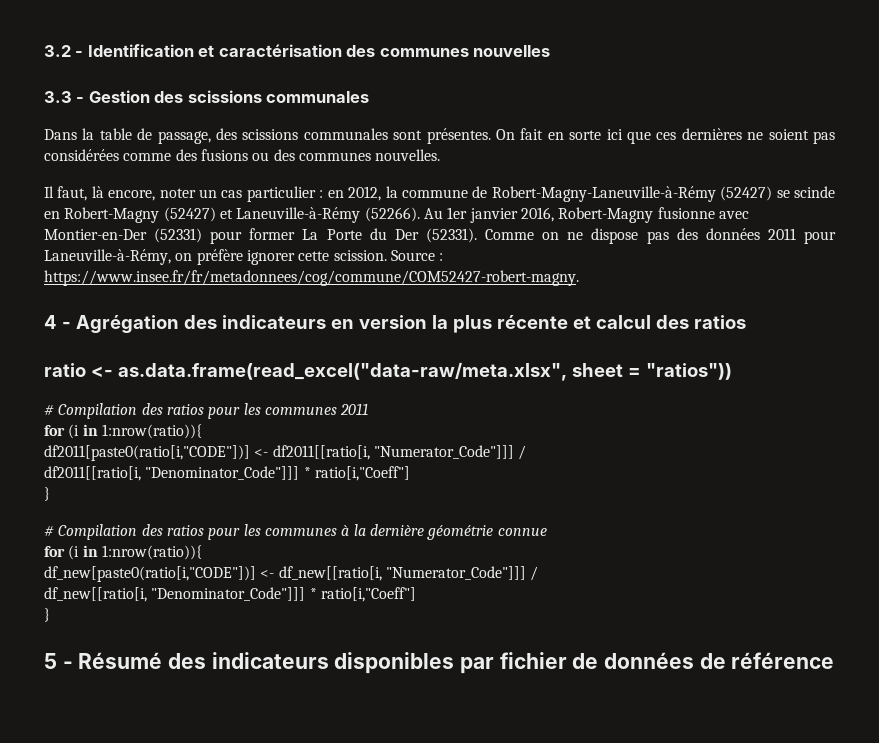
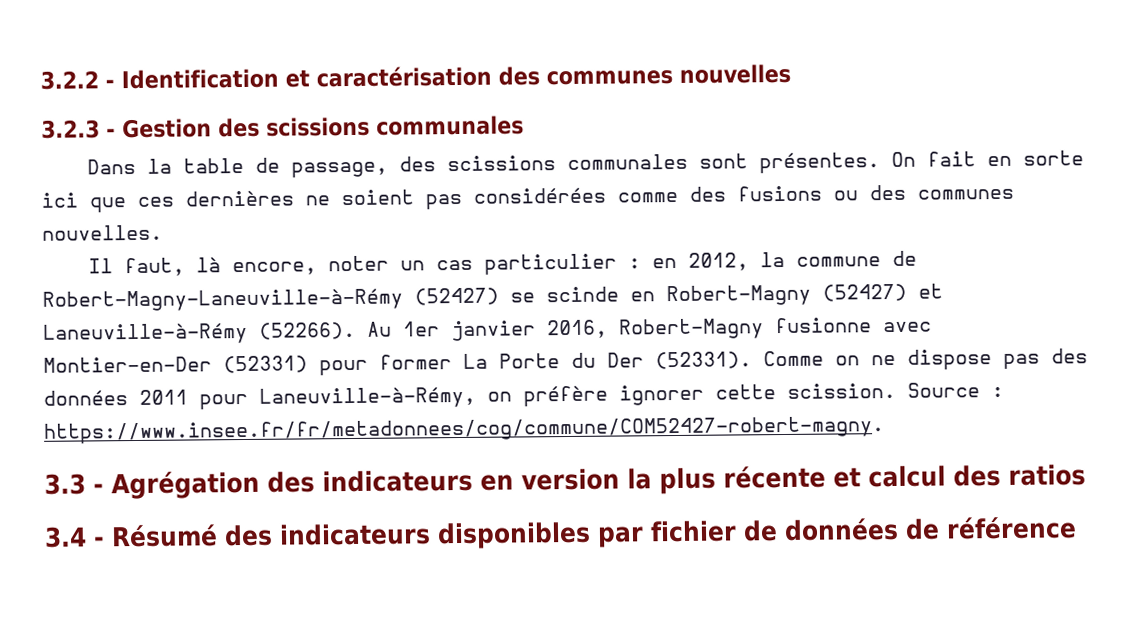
[44,45,71,57] 3.2 -> [40,70,99,90] 3.2.2
[44,91,72,103] 3.3 -> [41,119,100,139] 3.2.3
[44,315,57,329] 4 -> [44,473,86,495] 3.3
[44,362,732,381] [44,403,369,419] [44,424,202,439] [44,445,527,461] [44,466,410,481] [44,487,50,501] [44,524,547,540] [44,545,202,560] [44,566,539,582] [44,587,416,602] [44,608,50,622] [44,653,57,669] ratio <- as.data.frame(read_excel("data-raw/meta.xlsx", sheet = "ratios")) // # Compilation des ratios pour les communes 2011 // for (i in 1:nrow(ratio)){ // df2011[paste0(ratio[i,"CODE"])] <- df2011[[ratio[i, "Numerator_Code"]]] / // df2011[[ratio[i, "Denominator_Code"]]] * ratio[i,"Coeff"] // } // # Compilation des ratios pour les communes à la dernière géométrie connue // for (i in 1:nrow(ratio)){ // df_new[paste0(ratio[i,"CODE"])] <- df_new[[ratio[i, "Numerator_Code"]]] / // df_new[[ratio[i, "Denominator_Code"]]] * ratio[i,"Coeff"] // } // 5 -> [44,526,87,548] 3.4

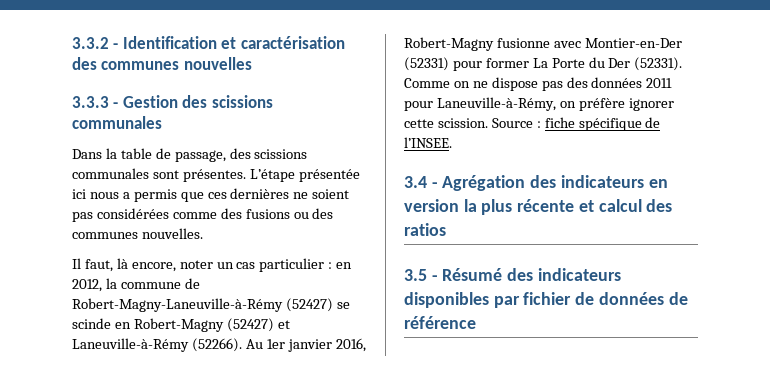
[40,70,99,90] 3.2.2 -> [72,37,109,49] 3.3.2
[41,119,100,139] 3.2.3 -> [72,96,109,108] 3.3.3
[891,150,1085,167] [41,192,78,208] On fait en sorte ici -> [249,169,360,182] [72,189,177,202] L’étape présentée ici nous a permis
[43,416,885,444] [44,473,86,495] https://www.insee.fr/fr/metadonnees/cog/commune/COM52427-robert-magny. // 3.3 -> [544,117,661,131] [404,137,452,148] [404,176,427,188] fiche spécifique de l’INSEE. // 3.4
[44,526,87,548] 3.4 -> [404,269,427,281] 3.5

